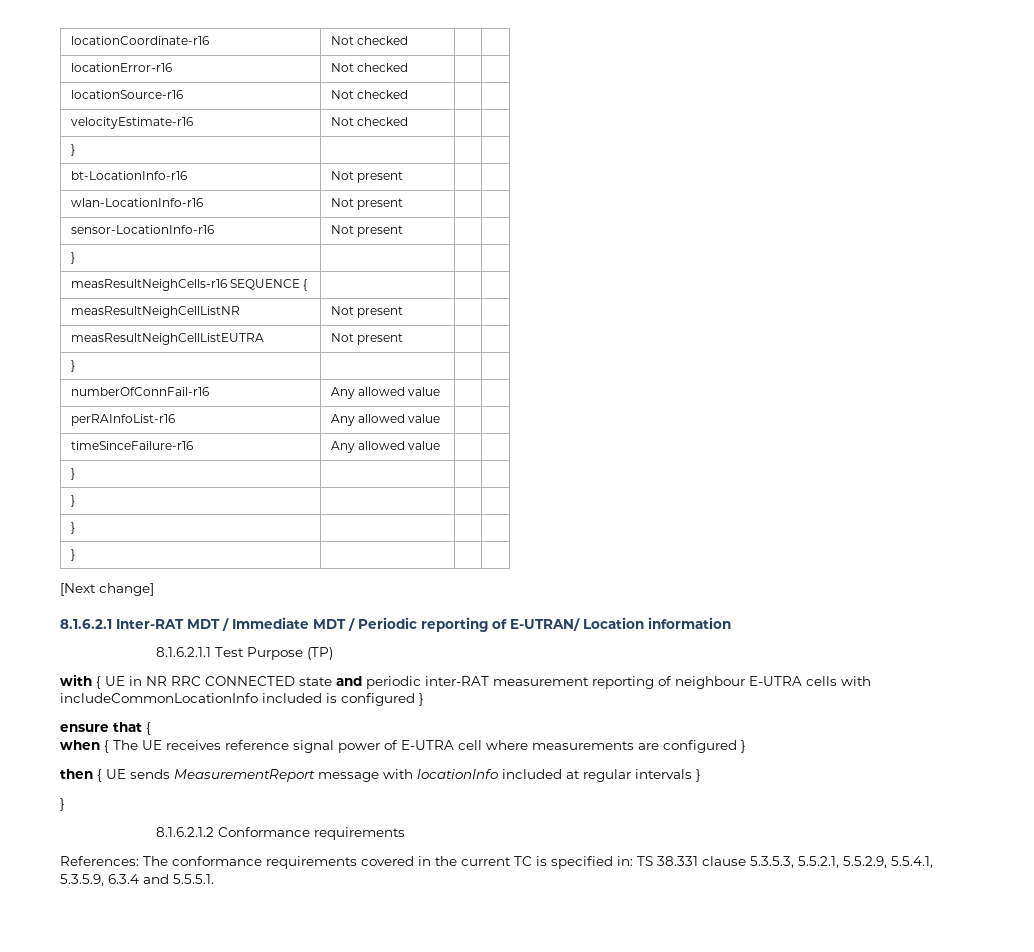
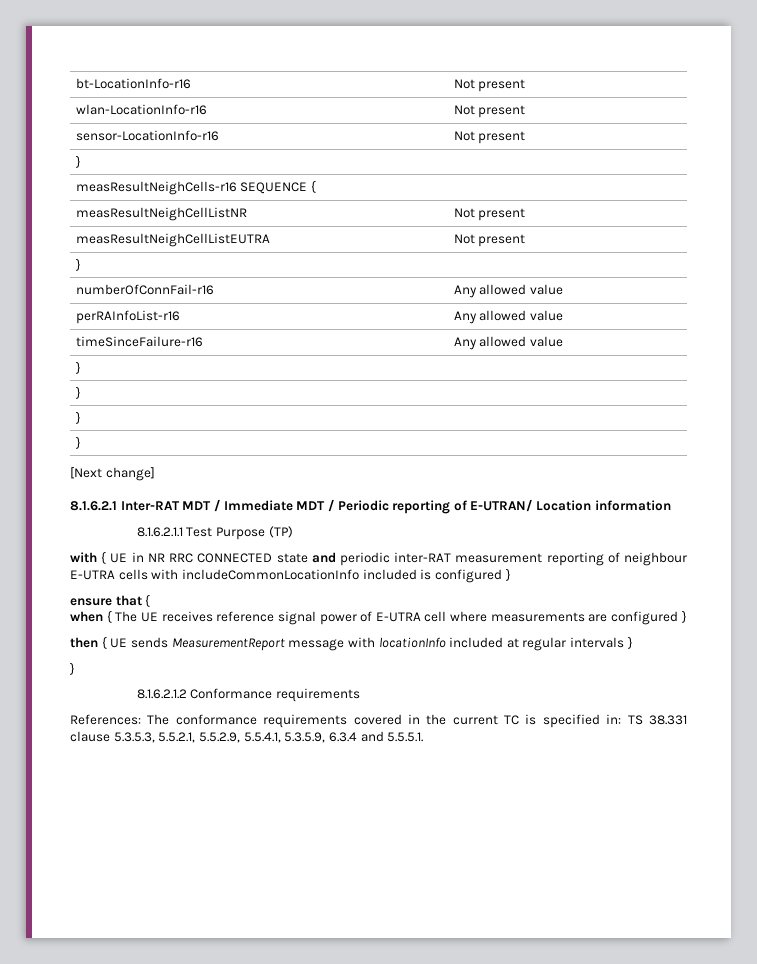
[70,36,209,45] [330,36,408,45] [70,63,172,72] [330,63,408,72] [70,90,183,99] [330,90,408,99] [70,117,193,129] [330,117,408,126] [70,144,75,156] locationCoordinate-r16 | Not checked | | // locationError-r16 | Not checked | | // locationSource-r16 | Not checked | | // velocityEstimate-r16 | Not checked | | // } | | | // -> (75, 83) none

